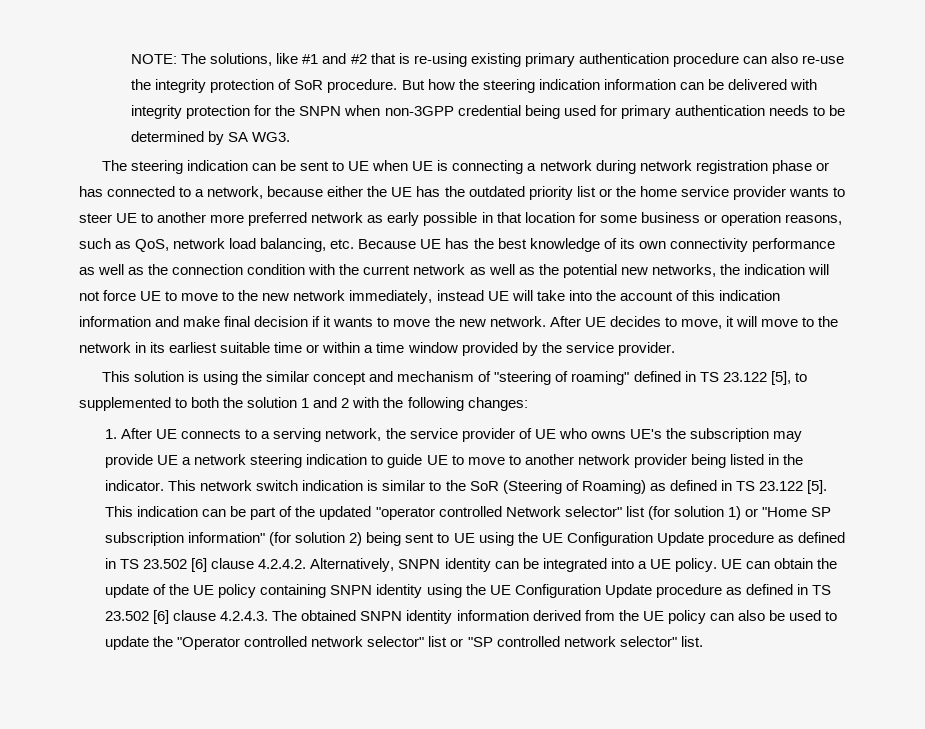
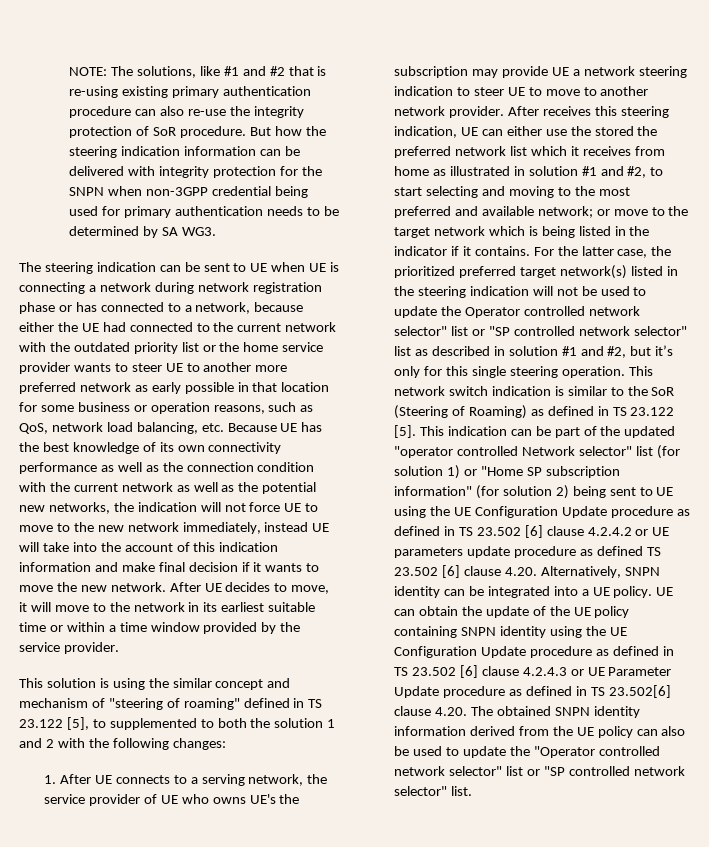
[416,186,441,197] has -> [102,322,337,332] [19,342,46,352] had connected to the current network with
[387,454,423,468] guide -> [473,87,504,96] steer
[633,454,804,468] [105,480,165,491] provider being listed in the indicator. -> [448,106,669,118] [394,126,658,138] [394,146,665,158] [394,166,664,178] [394,186,630,198] [394,206,689,218] [394,226,650,238] [394,246,672,258] [394,265,678,279] [394,286,647,298] [394,306,640,318] [394,326,687,336] [394,345,674,358] [394,366,625,378] provider. After receives this steering indication, UE can either use the stored the preferred network list which it receives from home as illustrated in solution #1 and #2, to start selecting and moving to the most preferred and available network; or move to the target network which is being listed in the indicator if it contains. For the latter case, the prioritized preferred target network(s) listed in the steering indication will not be used to update the Operator controlled network selector" list or "SP controlled network selector" list as described in solution #1 and #2, but it’s only for this single steering operation.
[258,559,307,569] 4.2.4.2. -> [587,527,670,536] [394,546,661,558] [394,565,537,578] 4.2.4.2 or UE parameters update procedure as defined TS 23.502 [6] clause 4.20.
[220,611,269,621] 4.2.4.3. -> [522,667,672,676] [394,685,671,698] [394,706,467,716] 4.2.4.3 or UE Parameter Update procedure as defined in TS 23.502[6] clause 4.20.

